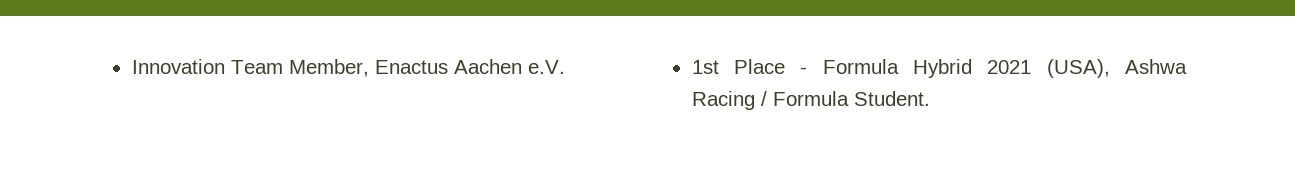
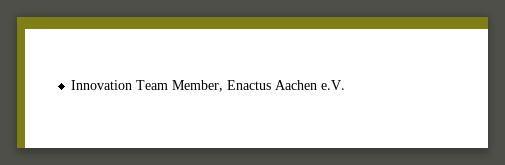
[691,59,1187,78] [691,91,930,110] // 1st Place - Formula Hybrid 2021 (USA), Ashwa Racing / Formula Student. -> (346, 85) none

